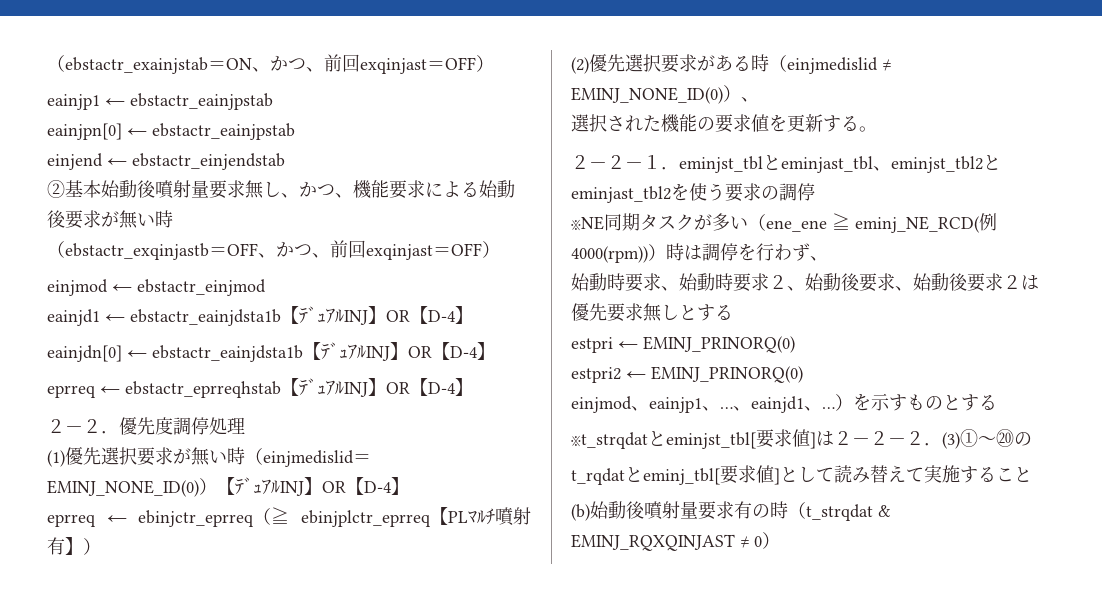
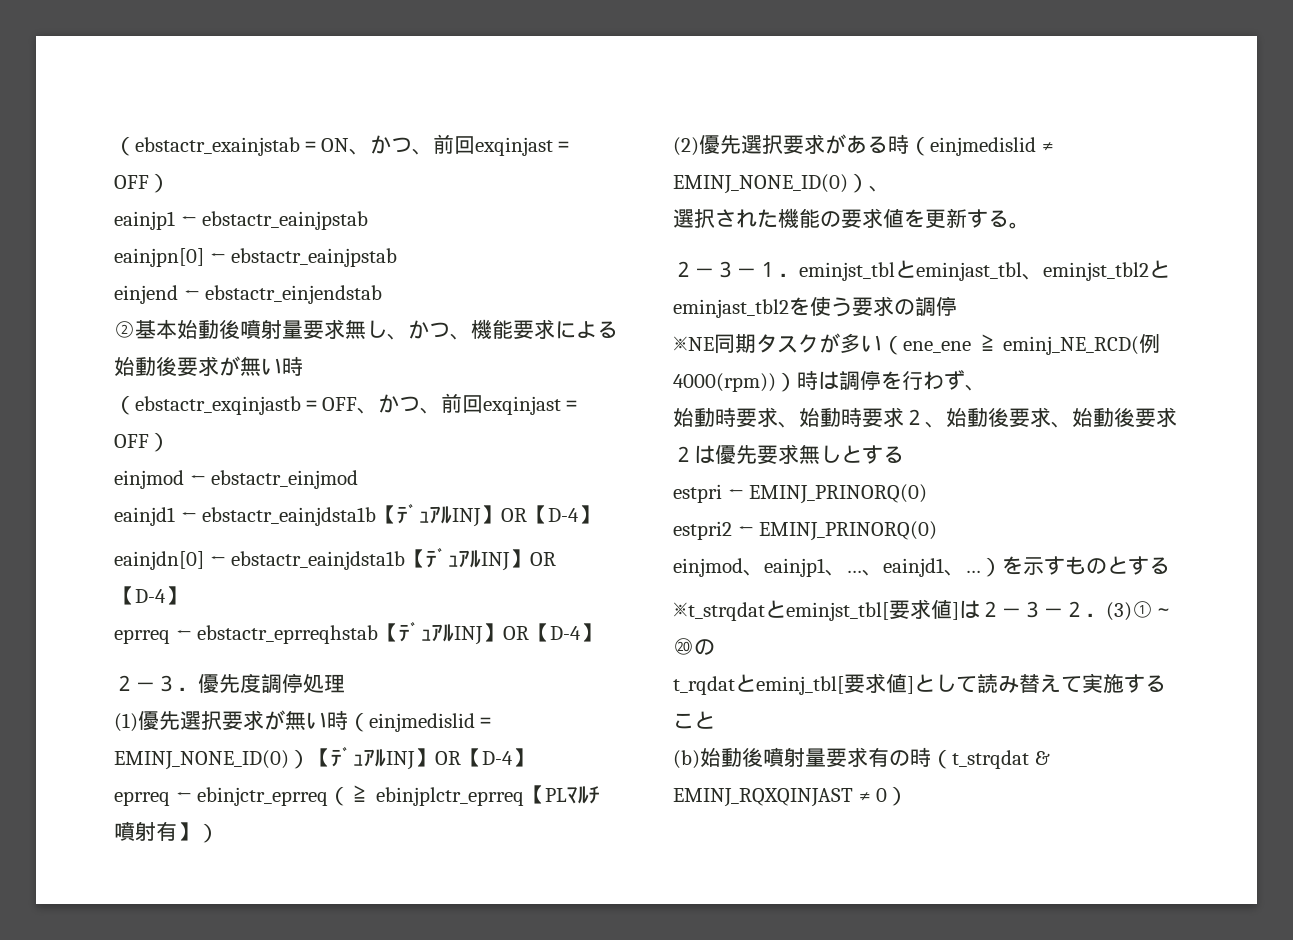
[83,419,101,433] ２ -> [156,675,177,692] ３
[607,155,625,169] ２ -> [715,261,736,278] ３
[870,431,888,445] ２ -> [1022,601,1043,618] ３

